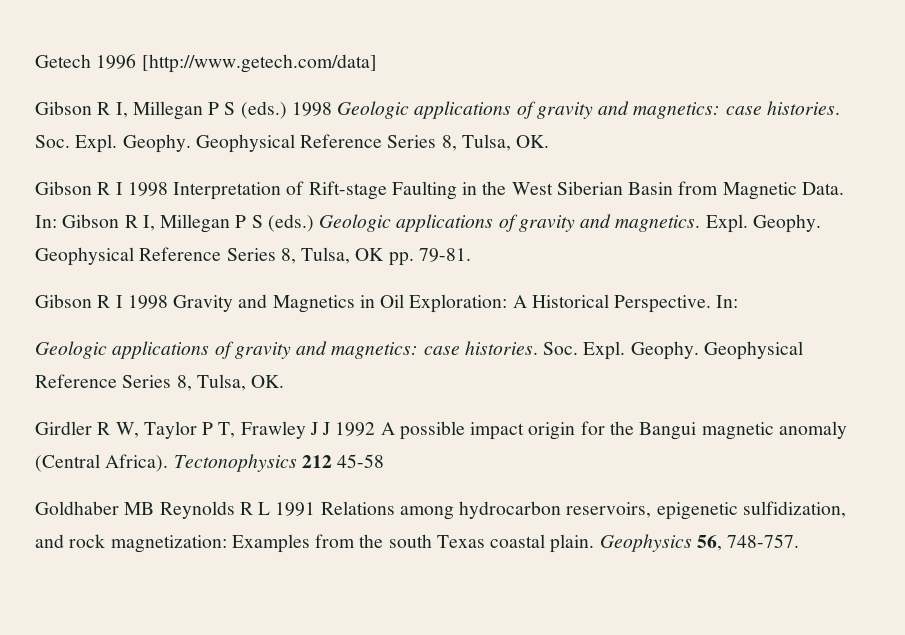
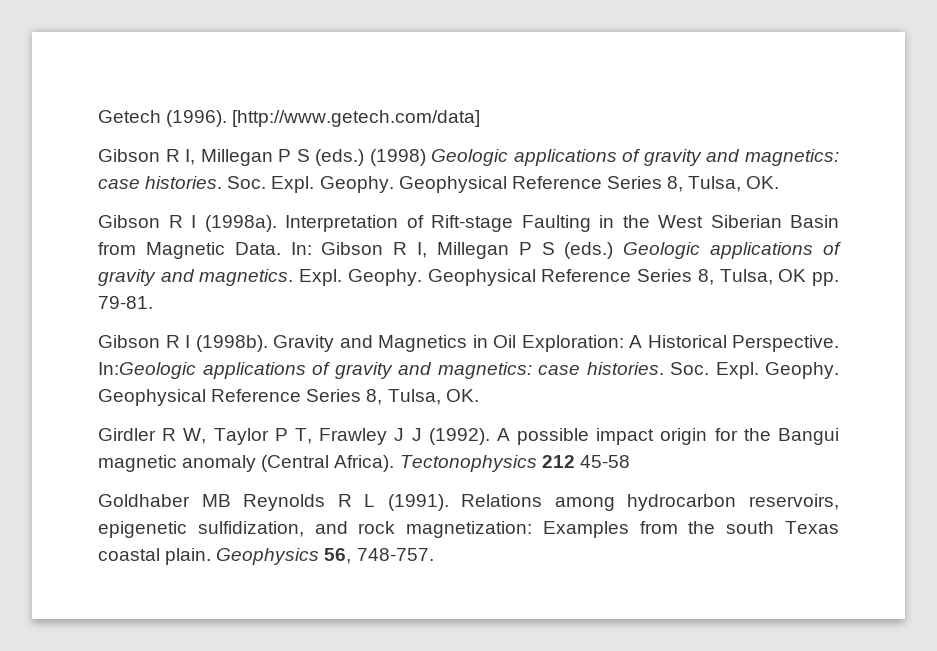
[96,54,137,69] 1996 -> [166,110,228,127] (1996).
[291,102,332,116] 1998 -> [369,149,426,166] (1998)
[127,182,168,196] 1998 -> [204,215,277,232] (1998a).
[127,295,168,309] 1998 -> [195,335,268,352] (1998b).
[716,295,739,308] [35,341,107,359] In: // Geologic -> [98,362,196,379] In:Geologic
[335,422,376,436] 1992 -> [428,428,490,445] (1992).
[275,502,316,516] 1991 -> [387,494,449,511] (1991).

